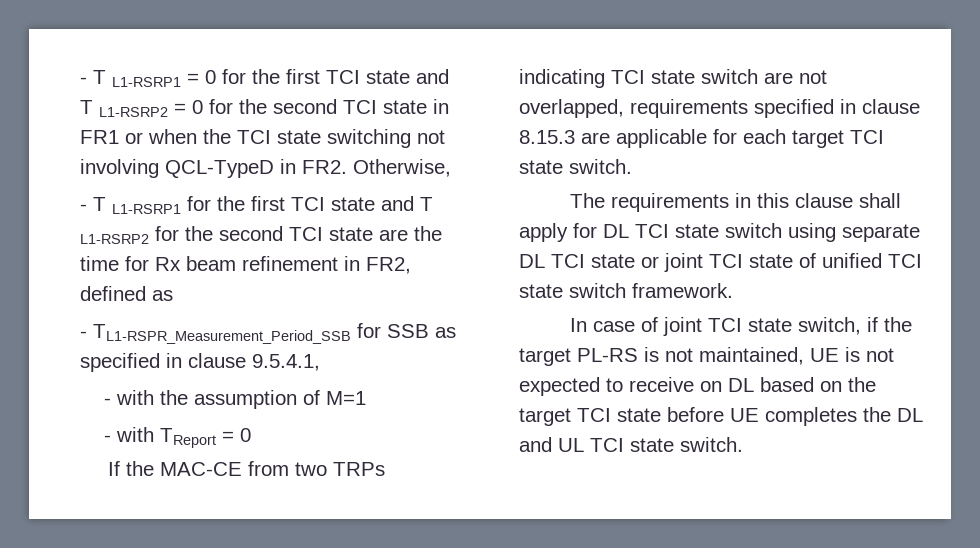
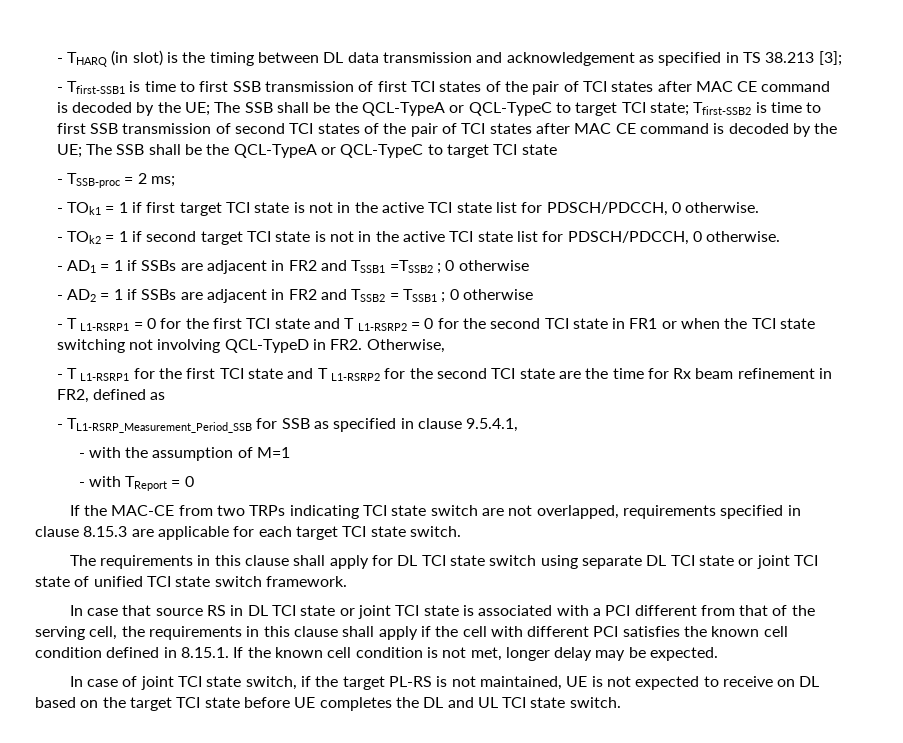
[80,77,88,84] - -> [56,50,842,67] [56,81,831,95] [56,102,822,116] [56,123,838,137] [56,144,557,158] [56,173,176,188] [56,202,760,216] [56,231,781,245] [56,260,529,274] [56,289,533,303] [56,324,63,329] - THARQ (in slot) is the timing between DL data transmission and acknowledgement as specified in TS 38.213 [3]; // - Tfirst-SSB1 is time to first SSB transmission of first TCI states of the pair of TCI states after MAC CE command is decoded by the UE; The SSB shall be the QCL-TypeA or QCL-TypeC to target TCI state; Tfirst-SSB2 is time to first SSB transmission of second TCI states of the pair of TCI states after MAC CE command is decoded by the UE; The SSB shall be the QCL-TypeA or QCL-TypeC to target TCI state // - TSSB-proc = 2 ms; // - TOk1 = 1 if first target TCI state is not in the active TCI state list for PDSCH/PDCCH, 0 otherwise. // - TOk2 = 1 if second target TCI state is not in the active TCI state list for PDSCH/PDCCH, 0 otherwise. // - AD1 = 1 if SSBs are adjacent in FR2 and TSSB1 =TSSB2 ; 0 otherwise // - AD2 = 1 if SSBs are adjacent in FR2 and TSSB2 = TSSB1 ; 0 otherwise // -
[93,324,352,344] TL1-RSPR_Measurement_Period_SSB -> [67,418,253,433] TL1-RSRP_Measurement_Period_SSB
(733, 290) none -> [69,605,815,619] [35,626,788,640] [35,647,719,661] // In case that source RS in DL TCI state or joint TCI state is associated with a PCI different from that of the serving cell, the requirements in this clause shall apply if the cell with different PCI satisfies the known cell condition defined in 8.15.1. If the known cell condition is not met, longer delay may be expected.

